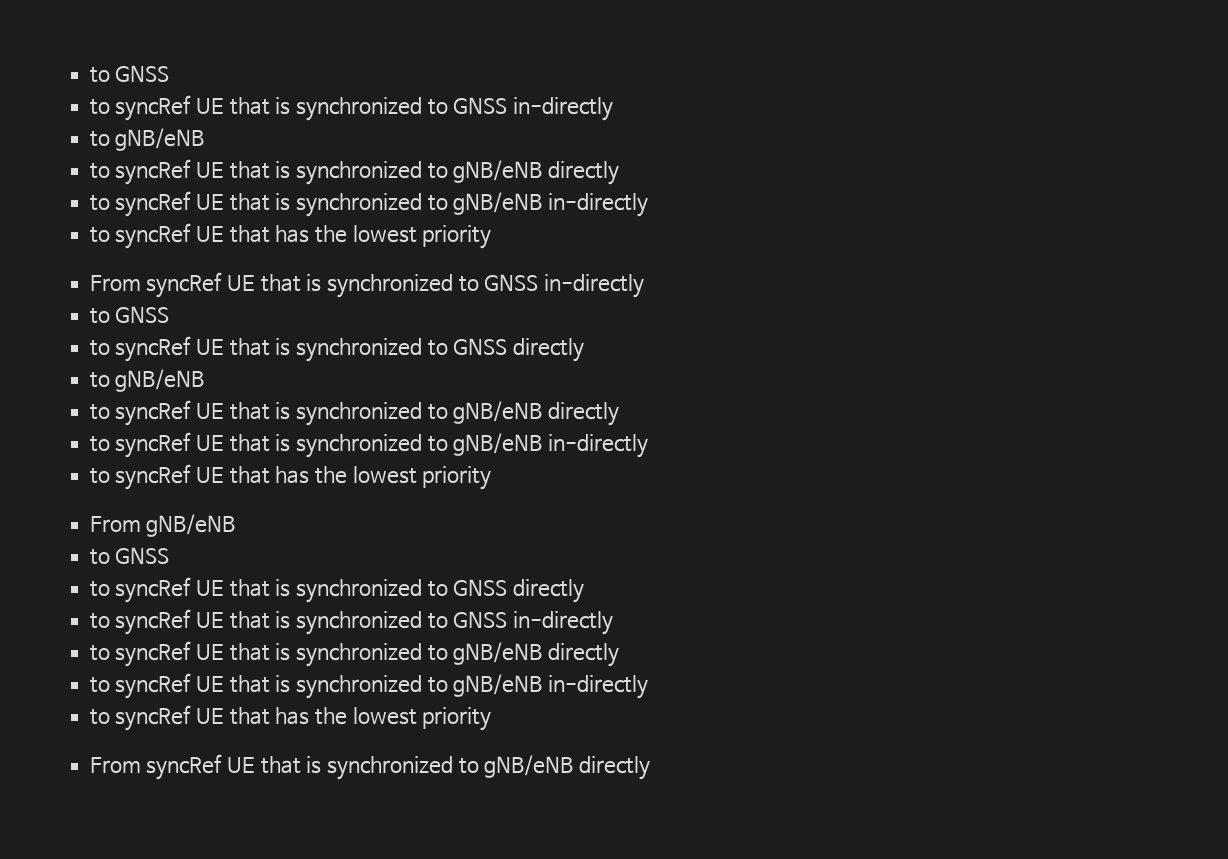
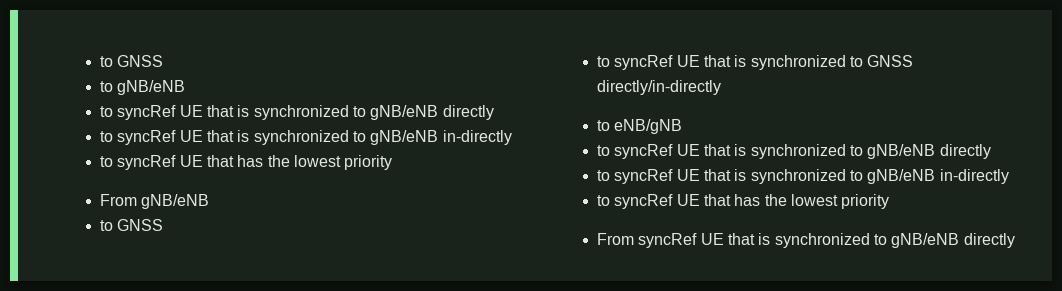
[89,65,170,83] [89,95,614,121] [89,128,205,151] [89,159,620,185] [89,191,649,217] [89,223,492,249] [89,272,645,298] [89,306,170,324] [89,336,585,362] to GNSS // to syncRef UE that is synchronized to GNSS in-directly // to gNB/eNB // to syncRef UE that is synchronized to gNB/eNB directly // to syncRef UE that is synchronized to gNB/eNB in-directly // to syncRef UE that has the lowest priority // From syncRef UE that is synchronized to GNSS in-directly // to GNSS // to syncRef UE that is synchronized to GNSS directly -> [100,55,164,67] to GNSS
[513,579,585,603] [89,609,614,635] directly // to syncRef UE that is synchronized to GNSS in-directly -> [597,80,722,95] [597,119,683,134] directly/in-directly // to eNB/gNB

